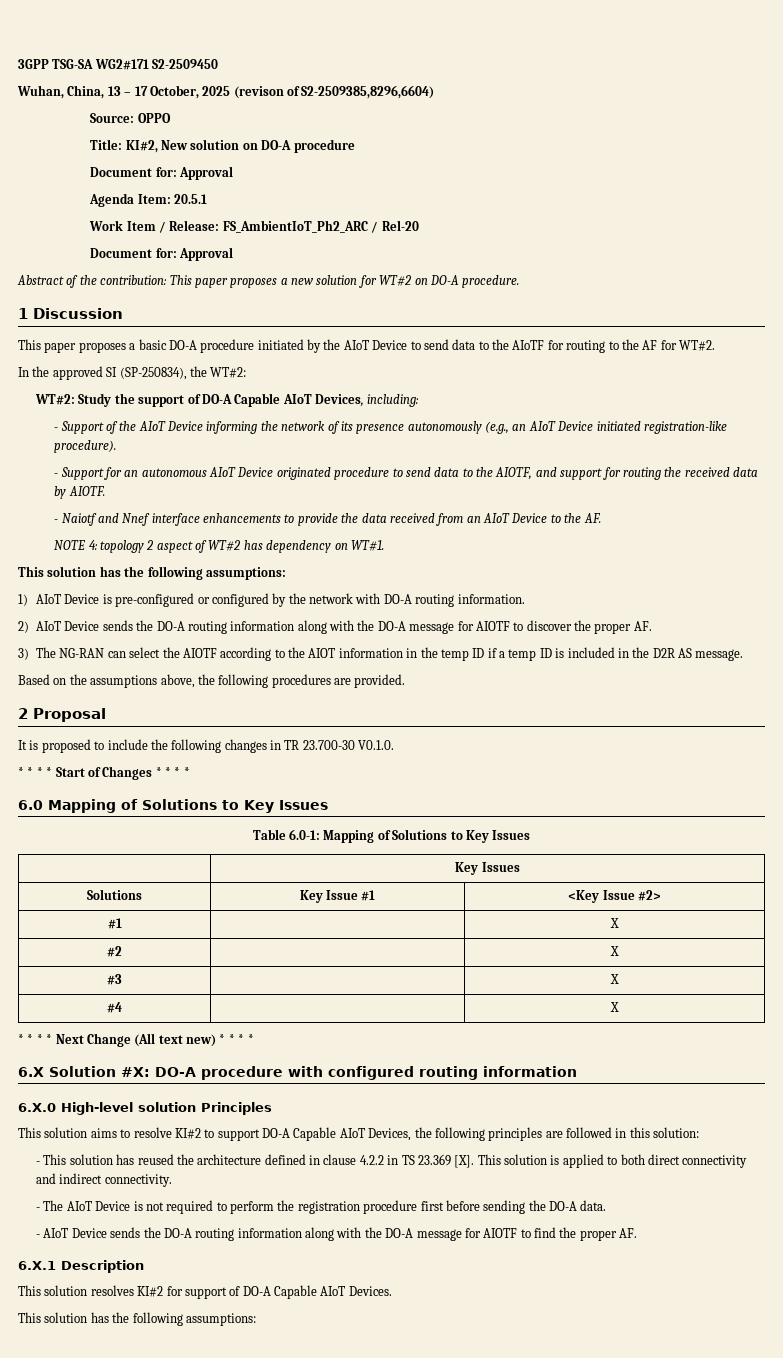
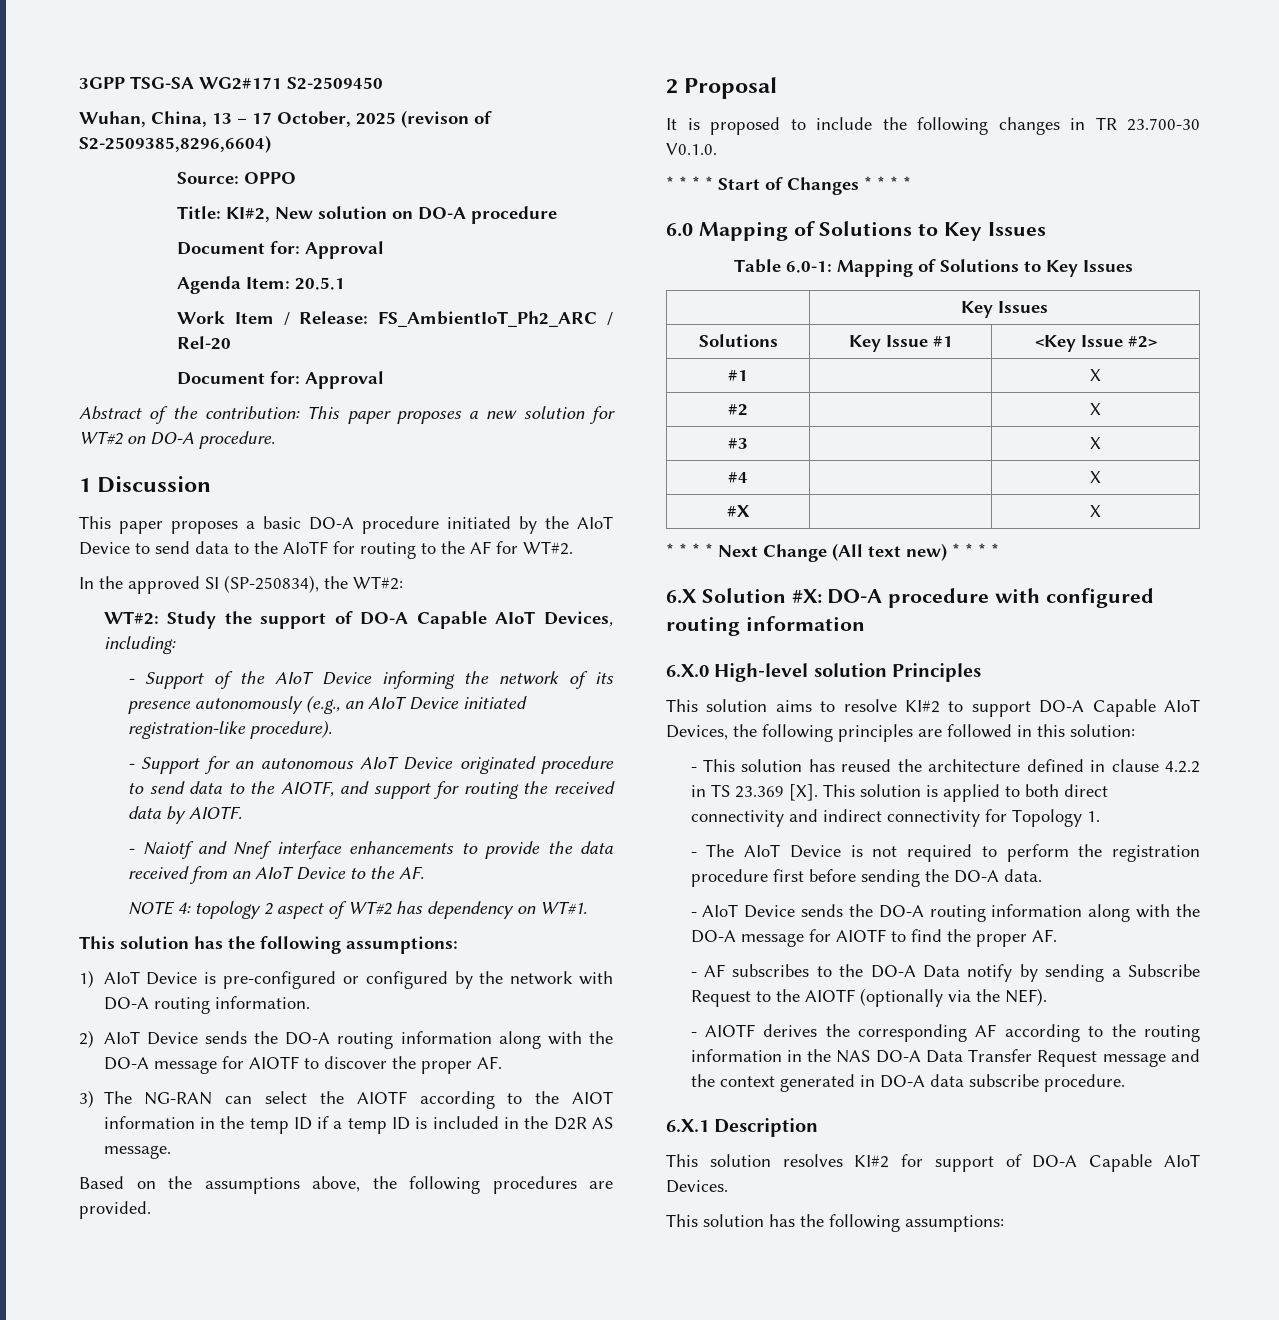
(619, 1007) none -> [727,505,750,517] [1090,505,1101,517] // #X | | X
[104,1174,172,1187] connectivity. -> [886,809,1100,827] connectivity for Topology 1.
(638, 1233) none -> [690,964,1200,982] [690,988,1047,1007] [690,1024,1200,1042] [690,1049,1200,1067] [690,1074,1125,1092] // - AF subscribes to the DO-A Data notify by sending a Subscribe Request to the AIOTF (optionally via the NEF). // - AIOTF derives the corresponding AF according to the routing information in the NAS DO-A Data Transfer Request message and the context generated in DO-A data subscribe procedure.

